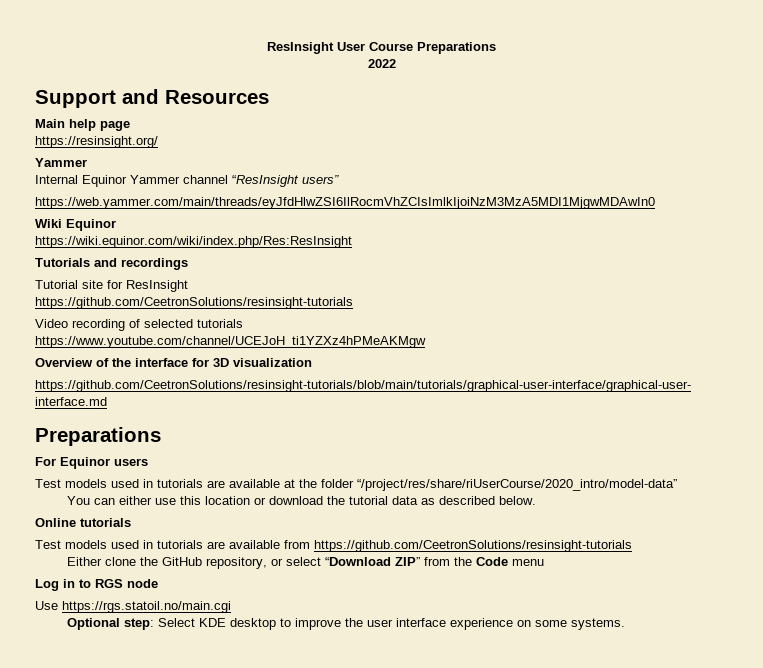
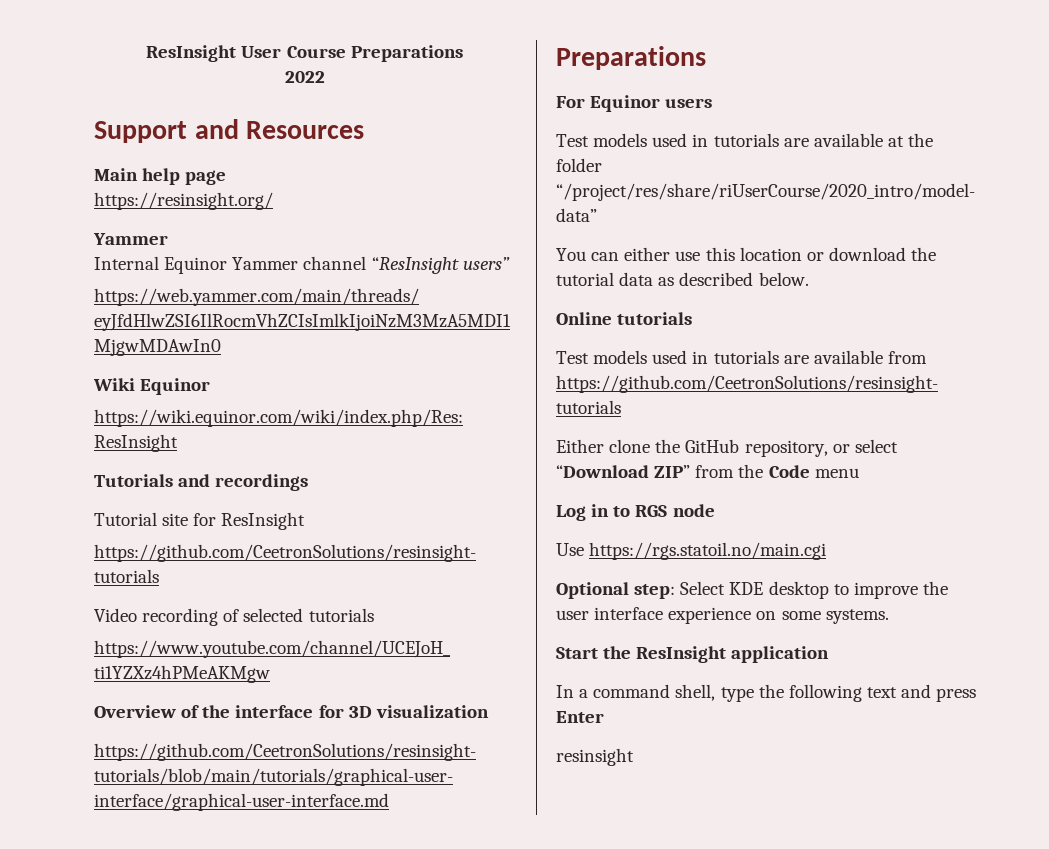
(626, 624) none -> [556,646,830,663] [556,684,977,702] [556,711,604,723] [556,748,634,766] // Start the ResInsight application // In a command shell, type the following text and press Enter // resinsight

